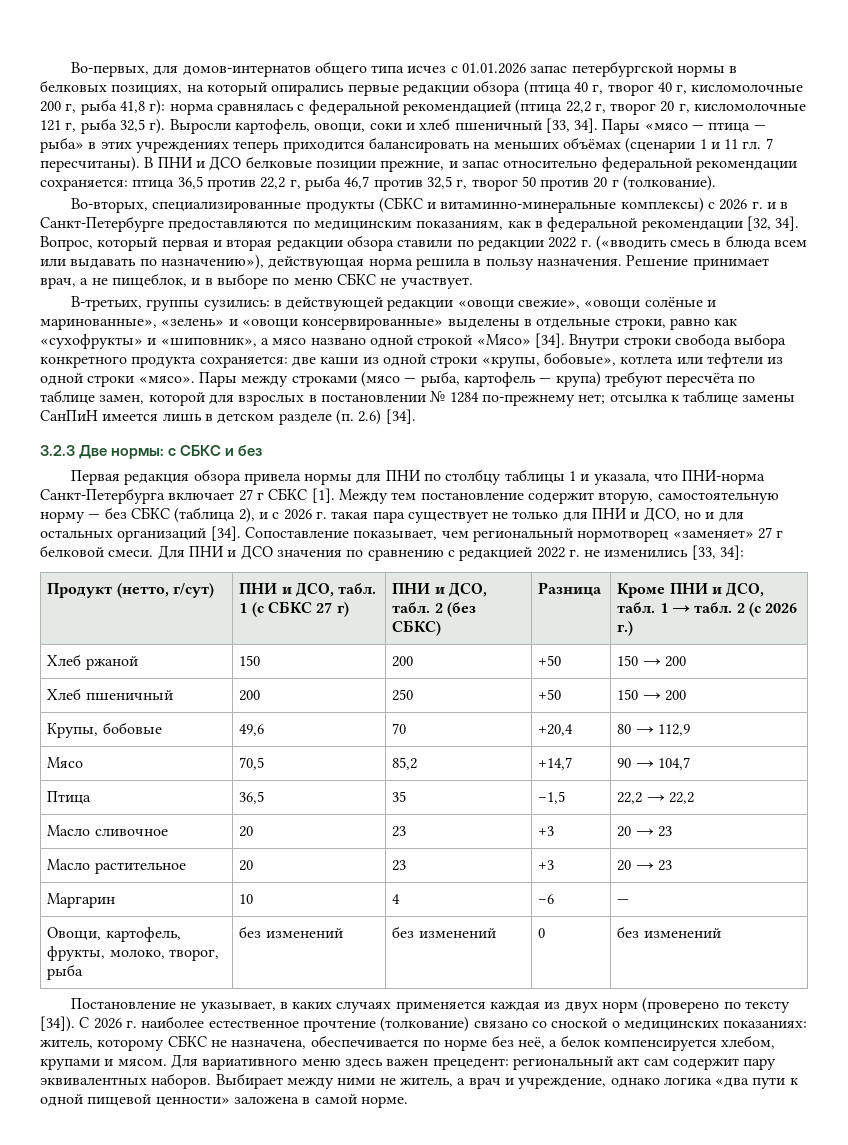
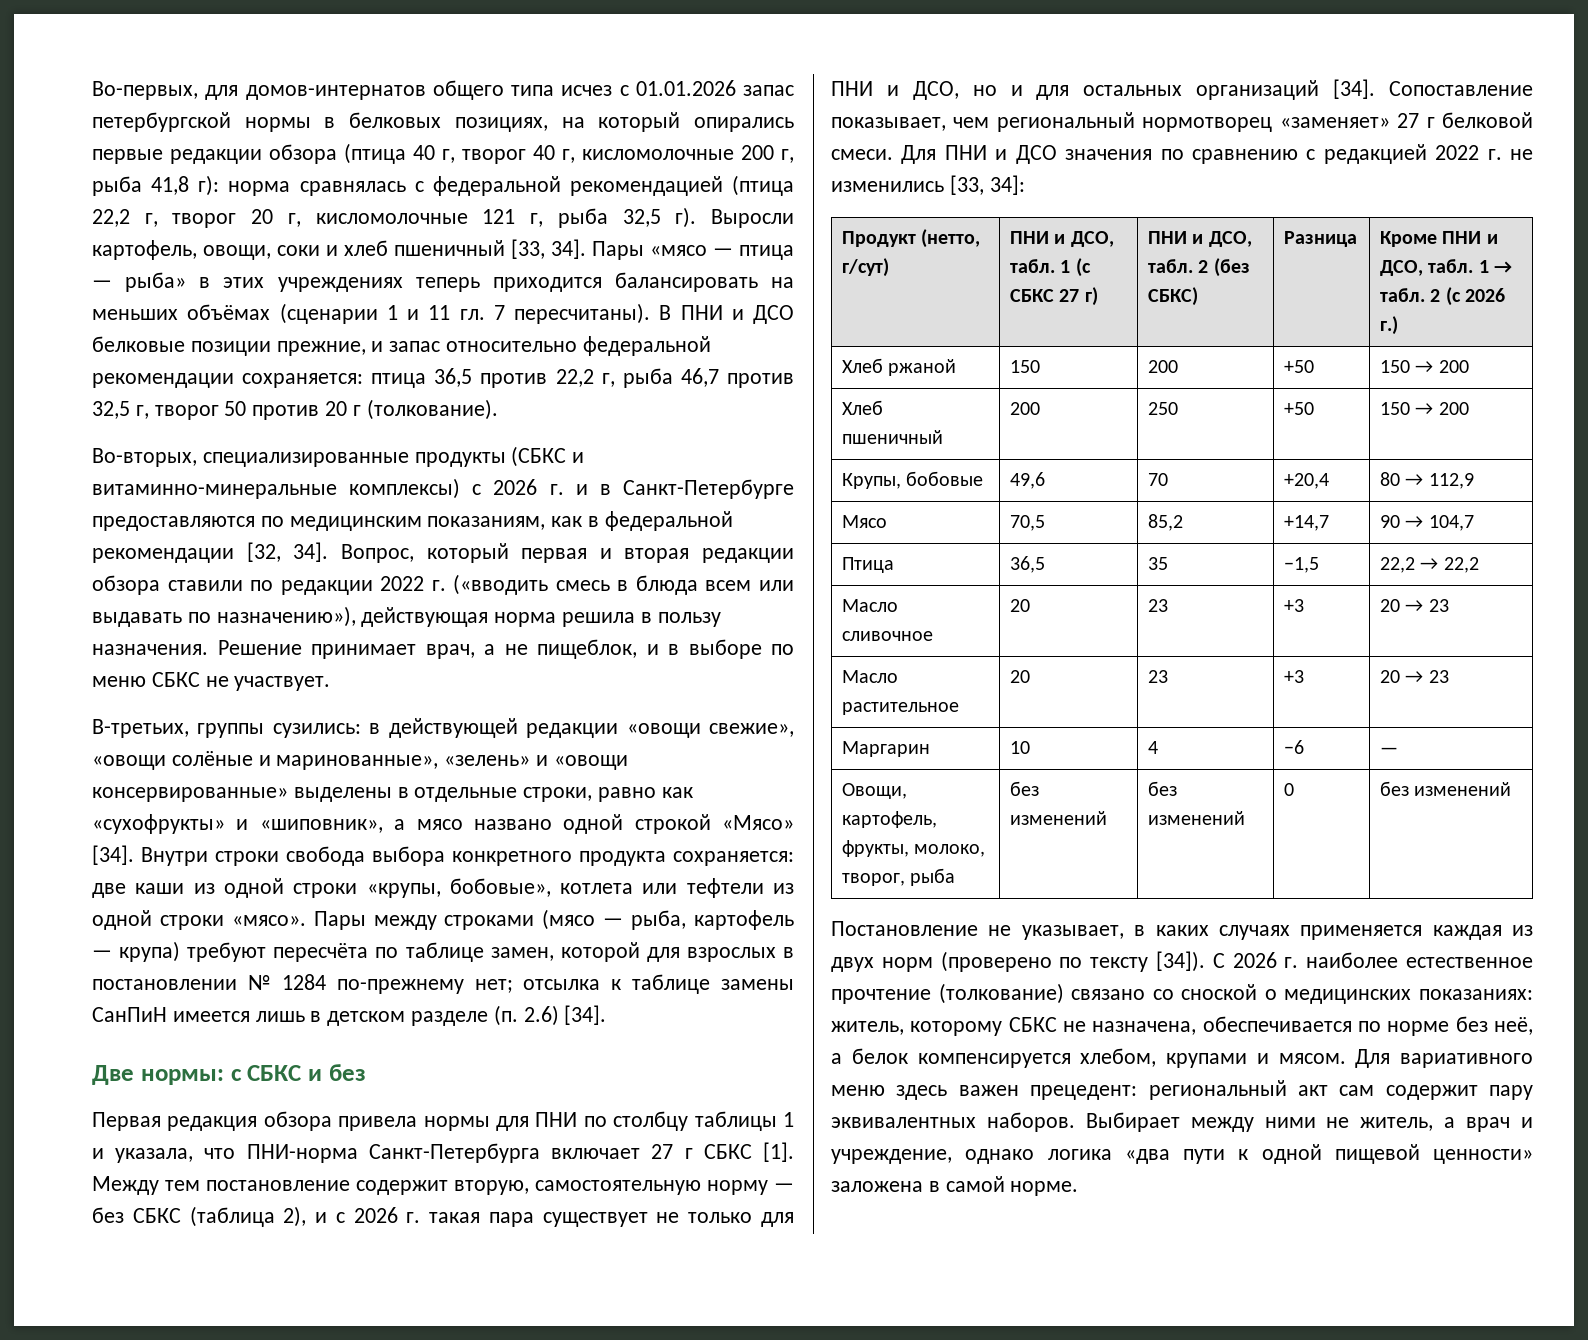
[40,445,75,456] 3.2.3 -> (607, 1015) none

